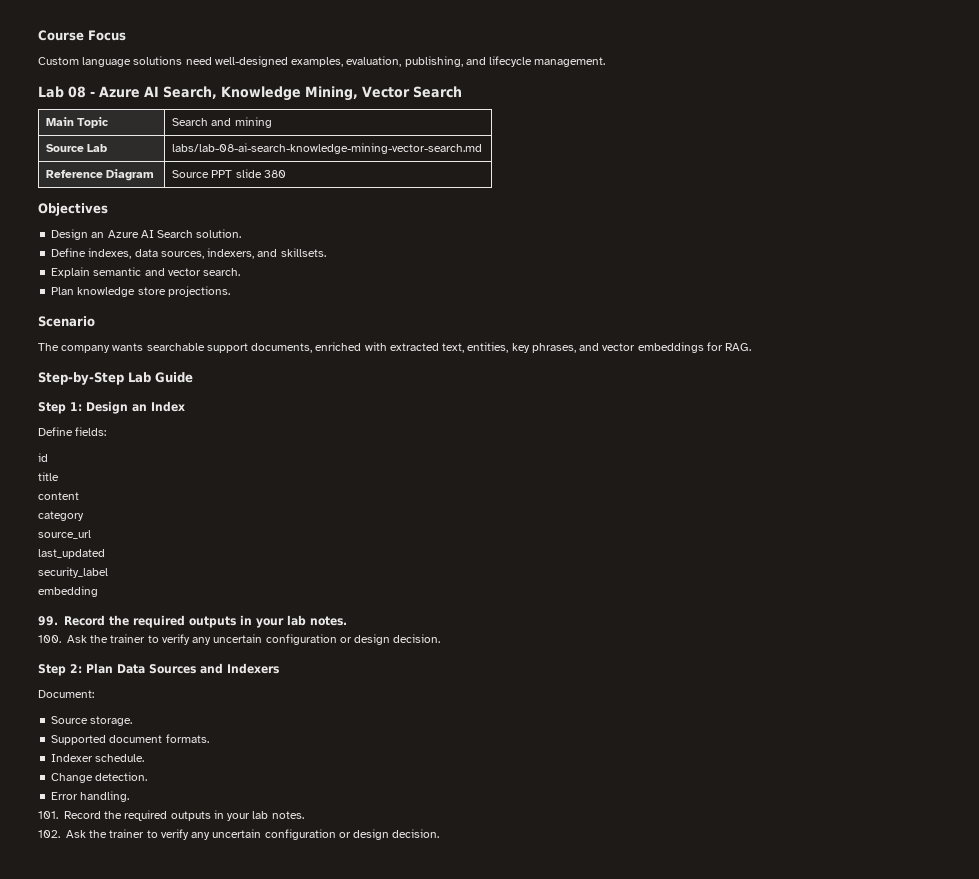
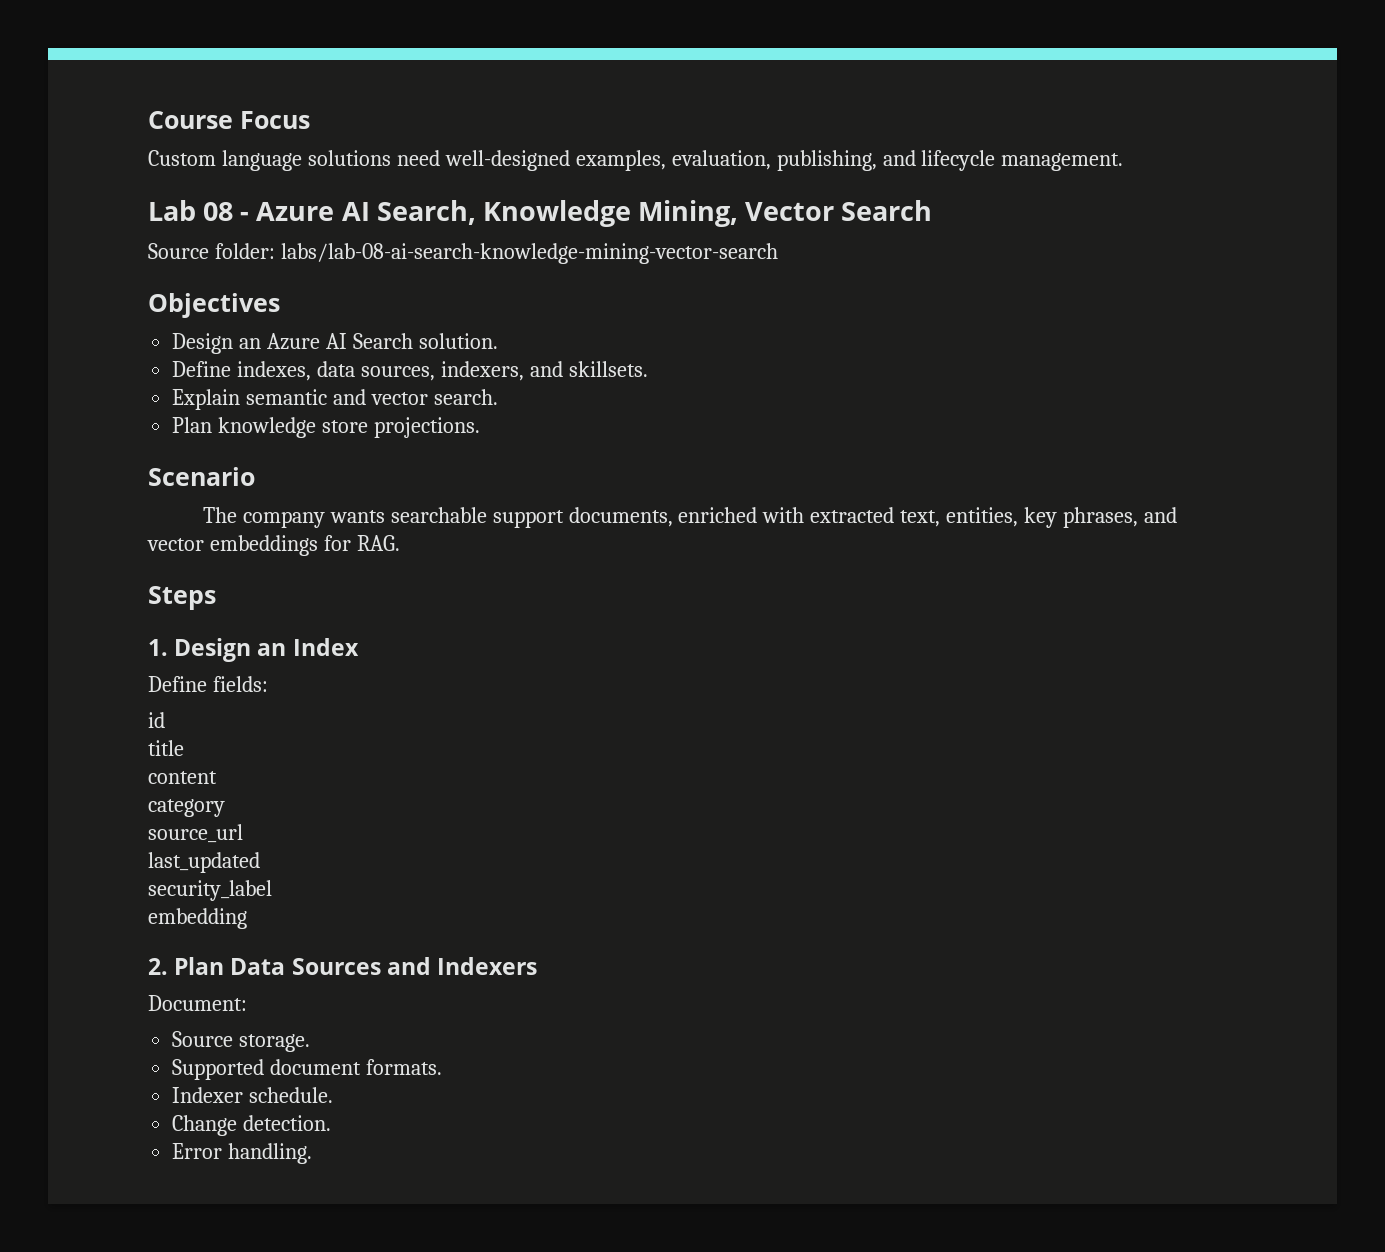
[46,117,110,128] [172,117,272,128] [46,144,108,152] [172,143,483,154] [46,169,155,181] [172,169,286,178] // Main Topic | Search and mining // Source Lab | labs/lab-08-ai-search-knowledge-mining-vector-search.md // Reference Diagram | Source PPT slide 380 -> [148,243,778,264] // Source folder: labs/lab-08-ai-search-knowledge-mining-vector-search
[38,372,193,385] [38,402,82,414] Step-by-Step Lab Guide // Step 1: -> [148,586,216,610] [148,639,168,656] Steps // 1.
[38,615,347,628] [38,634,441,645] [38,664,82,676] 99. Record the required outputs in your lab notes. // 100. Ask the trainer to verify any uncertain configuration or design decision. // Step 2: -> [148,958,168,975] 2.
[38,810,304,821] [38,829,440,840] // 101. Record the required outputs in your lab notes. // 102. Ask the trainer to verify any uncertain configuration or design decision. -> (313, 1153) none

